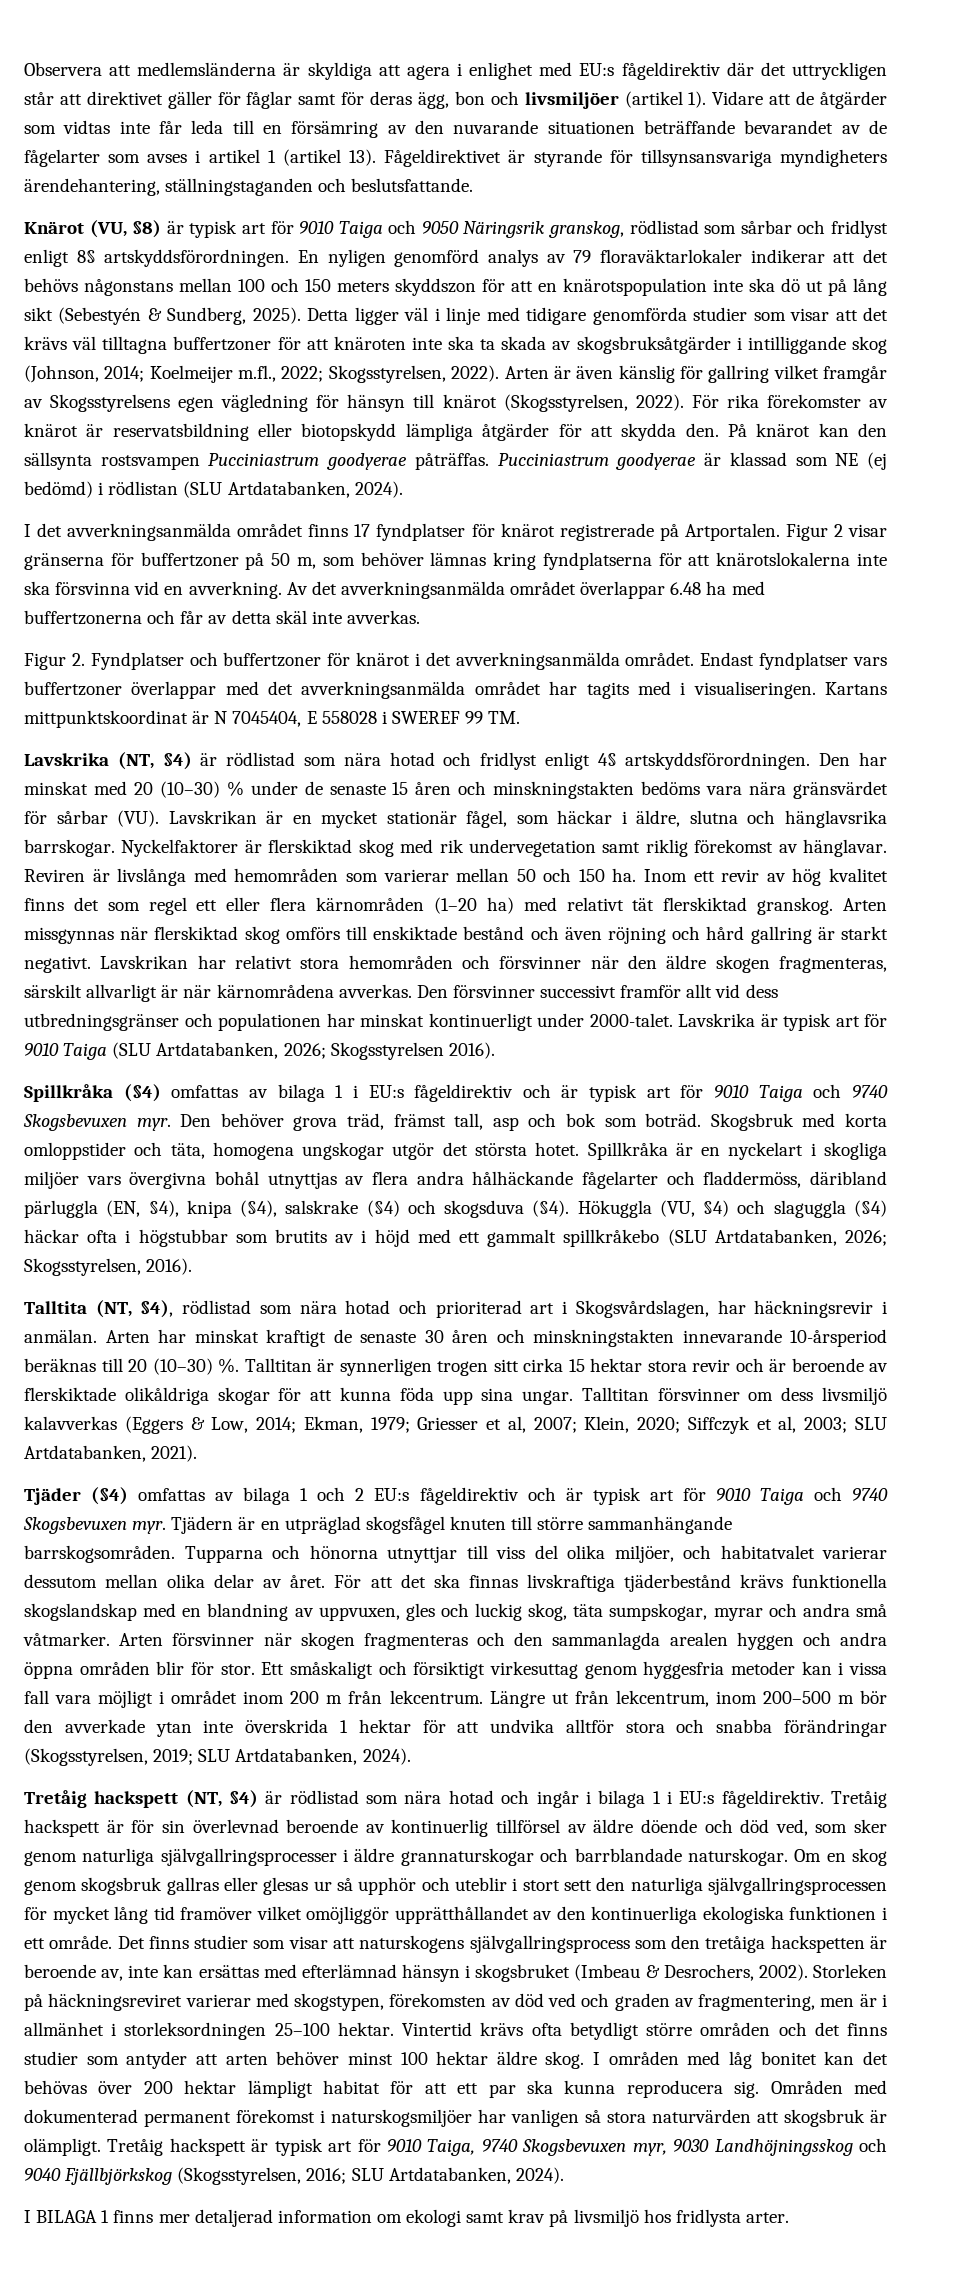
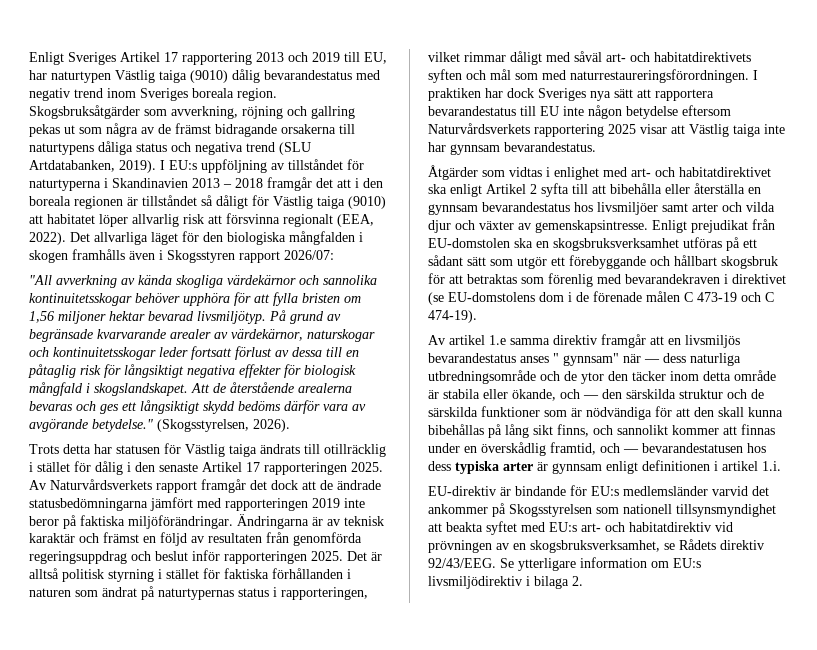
[24,62,887,80] [24,91,888,109] [24,120,888,138] [24,149,887,167] [24,178,474,196] [24,220,889,238] [24,249,888,267] [24,278,887,296] [24,307,889,325] [24,336,887,354] [24,365,888,383] [24,394,889,412] [24,423,888,441] [24,452,888,470] [24,481,403,498] [24,523,887,541] [24,552,888,570] [24,581,765,599] [24,610,420,625] [24,652,887,670] [24,681,888,699] [24,710,521,728] [24,752,888,770] [24,781,888,799] [24,810,887,828] [24,839,887,857] [24,868,889,886] [24,897,888,915] [24,926,889,944] [24,955,888,973] [24,984,778,1002] [24,1013,887,1031] [24,1042,495,1060] [24,1084,888,1102] [23,1113,888,1131] [24,1142,888,1160] [24,1171,887,1189] [24,1200,887,1218] [24,1229,888,1247] [24,1258,193,1276] [24,1300,887,1318] [24,1329,887,1347] [24,1358,888,1376] [24,1387,888,1405] [24,1416,887,1434] [24,1445,198,1462] [24,1487,888,1505] [23,1516,733,1534] [24,1545,887,1563] [24,1574,887,1592] [24,1603,887,1621] [23,1632,887,1650] [24,1661,887,1679] [24,1690,887,1708] [24,1719,888,1737] [24,1748,411,1766] [24,1790,888,1808] [24,1819,887,1837] [24,1848,888,1866] [24,1877,887,1895] [24,1906,888,1924] [24,1935,888,1953] [24,1964,887,1982] [24,1993,887,2011] [24,2022,888,2040] [24,2051,888,2069] [24,2080,887,2098] [24,2109,887,2127] [24,2138,888,2156] [24,2167,564,2185] [24,2209,789,2227] Observera att medlemsländerna är skyldiga att agera i enlighet med EU:s fågeldirektiv där det uttryckligen står att direktivet gäller för fåglar samt för deras ägg, bon och livsmiljöer (artikel 1). Vidare att de åtgärder som vidtas inte får leda till en försämring av den nuvarande situationen beträffande bevarandet av de fågelarter som avses i artikel 1 (artikel 13). Fågeldirektivet är styrande för tillsynsansvariga myndigheters ärendehantering, ställningstaganden och beslutsfattande. // Knärot (VU, §8) är typisk art för 9010 Taiga och 9050 Näringsrik granskog, rödlistad som sårbar och fridlyst enligt 8§ artskyddsförordningen. En nyligen genomförd analys av 79 floraväktarlokaler indikerar att det behövs någonstans mellan 100 och 150 meters skyddszon för att en knärotspopulation inte ska dö ut på lång sikt (Sebestyén & Sundberg, 2025). Detta ligger väl i linje med tidigare genomförda studier som visar att det krävs väl tilltagna buffertzoner för att knäroten inte ska ta skada av skogsbruksåtgärder i intilliggande skog (Johnson, 2014; Koelmeijer m.fl., 2022; Skogsstyrelsen, 2022). Arten är även känslig för gallring vilket framgår av Skogsstyrelsens egen vägledning för hänsyn till knärot (Skogsstyrelsen, 2022). För rika förekomster av knärot är reservatsbildning eller biotopskydd lämpliga åtgärder för att skydda den. På knärot kan den sällsynta rostsvampen Pucciniastrum goodyerae påträffas. Pucciniastrum goodyerae är klassad som NE (ej bedömd) i rödlistan (SLU Artdatabanken, 2024). // I det avverkningsanmälda området finns 17 fyndplatser för knärot registrerade på Artportalen. Figur 2 visar gränserna för buffertzoner på 50 m, som behöver lämnas kring fyndplatserna för att knärotslokalerna inte ska försvinna vid en avverkning. Av det avverkningsanmälda området överlappar 6.48 ha med buffertzonerna och får av detta skäl inte avverkas. // Figur 2. Fyndplatser och buffertzoner för knärot i det avverkningsanmälda området. Endast fyndplatser vars buffertzoner överlappar med det avverkningsanmälda området har tagits med i visualiseringen. Kartans mittpunktskoordinat är N 7045404, E 558028 i SWEREF 99 TM. // Lavskrika (NT, §4) är rödlistad som nära hotad och fridlyst enligt 4§ artskyddsförordningen. Den har minskat med 20 (10–30) % under de senaste 15 åren och minskningstakten bedöms vara nära gränsvärdet för sårbar (VU). Lavskrikan är en mycket stationär fågel, som häckar i äldre, slutna och hänglavsrika barrskogar. Nyckelfaktorer är flerskiktad skog med rik undervegetation samt riklig förekomst av hänglavar. Reviren är livslånga med hemområden som varierar mellan 50 och 150 ha. Inom ett revir av hög kvalitet finns det som regel ett eller flera kärnområden (1–20 ha) med relativt tät flerskiktad granskog. Arten missgynnas när flerskiktad skog omförs till enskiktade bestånd och även röjning och hård gallring är starkt negativt. Lavskrikan har relativt stora hemområden och försvinner när den äldre skogen fragmenteras, särskilt allvarligt är när kärnområdena avverkas. Den försvinner successivt framför allt vid dess utbredningsgränser och populationen har minskat kontinuerligt under 2000-talet. Lavskrika är typisk art för 9010 Taiga (SLU Artdatabanken, 2026; Skogsstyrelsen 2016). // Spillkråka (§4) omfattas av bilaga 1 i EU:s fågeldirektiv och är typisk art för 9010 Taiga och 9740 Skogsbevuxen myr. Den behöver grova träd, främst tall, asp och bok som boträd. Skogsbruk med korta omloppstider och täta, homogena ungskogar utgör det största hotet. Spillkråka är en nyckelart i skogliga miljöer vars övergivna bohål utnyttjas av flera andra hålhäckande fågelarter och fladdermöss, däribland pärluggla (EN, §4), knipa (§4), salskrake (§4) och skogsduva (§4). Hökuggla (VU, §4) och slaguggla (§4) häckar ofta i högstubbar som brutits av i höjd med ett gammalt spillkråkebo (SLU Artdatabanken, 2026; Skogsstyrelsen, 2016). // Talltita (NT, §4), rödlistad som nära hotad och prioriterad art i Skogsvårdslagen, har häckningsrevir i anmälan. Arten har minskat kraftigt de senaste 30 åren och minskningstakten innevarande 10-årsperiod beräknas till 20 (10–30) %. Talltitan är synnerligen trogen sitt cirka 15 hektar stora revir och är beroende av flerskiktade olikåldriga skogar för att kunna föda upp sina ungar. Talltitan försvinner om dess livsmiljö kalavverkas (Eggers & Low, 2014; Ekman, 1979; Griesser et al, 2007; Klein, 2020; Siffczyk et al, 2003; SLU Artdatabanken, 2021). // Tjäder (§4) omfattas av bilaga 1 och 2 EU:s fågeldirektiv och är typisk art för 9010 Taiga och 9740 Skogsbevuxen myr. Tjädern är en utpräglad skogsfågel knuten till större sammanhängande barrskogsområden. Tupparna och hönorna utnyttjar till viss del olika miljöer, och habitatvalet varierar dessutom mellan olika delar av året. För att det ska finnas livskraftiga tjäderbestånd krävs funktionella skogslandskap med en blandning av uppvuxen, gles och luckig skog, täta sumpskogar, myrar och andra små våtmarker. Arten försvinner när skogen fragmenteras och den sammanlagda arealen hyggen och andra öppna områden blir för stor. Ett småskaligt och försiktigt virkesuttag genom hyggesfria metoder kan i vissa fall vara möjligt i området inom 200 m från lekcentrum. Längre ut från lekcentrum, inom 200–500 m bör den avverkade ytan inte överskrida 1 hektar för att undvika alltför stora och snabba förändringar (Skogsstyrelsen, 2019; SLU Artdatabanken, 2024). // Tretåig hackspett (NT, §4) är rödlistad som nära hotad och ingår i bilaga 1 i EU:s fågeldirektiv. Tretåig hackspett är för sin överlevnad beroende av kontinuerlig tillförsel av äldre döende och död ved, som sker genom naturliga självgallringsprocesser i äldre grannaturskogar och barrblandade naturskogar. Om en skog genom skogsbruk gallras eller glesas ur så upphör och uteblir i stort sett den naturliga självgallringsprocessen för mycket lång tid framöver vilket omöjliggör upprätthållandet av den kontinuerliga ekologiska funktionen i ett område. Det finns studier som visar att naturskogens självgallringsprocess som den tretåiga hackspetten är beroende av, inte kan ersättas med efterlämnad hänsyn i skogsbruket (Imbeau & Desrochers, 2002). Storleken på häckningsreviret varierar med skogstypen, förekomsten av död ved och graden av fragmentering, men är i allmänhet i storleksordningen 25–100 hektar. Vintertid krävs ofta betydligt större områden och det finns studier som antyder att arten behöver minst 100 hektar äldre skog. I områden med låg bonitet kan det behövas över 200 hektar lämpligt habitat för att ett par ska kunna reproducera sig. Områden med dokumenterad permanent förekomst i naturskogsmiljöer har vanligen så stora naturvärden att skogsbruk är olämpligt. Tretåig hackspett är typisk art för 9010 Taiga, 9740 Skogsbevuxen myr, 9030 Landhöjningsskog och 9040 Fjällbjörkskog (Skogsstyrelsen, 2016; SLU Artdatabanken, 2024). // I BILAGA 1 finns mer detaljerad information om ekologi samt krav på livsmiljö hos fridlysta arter. -> [29,52,387,65] [29,69,380,83] [29,88,277,101] [29,105,355,119] [29,123,355,137] [29,141,311,155] [29,159,364,173] [29,177,383,191] [29,195,386,209] [29,213,374,227] [29,231,363,245] [29,249,334,263] [29,275,377,288] [29,292,361,306] [29,310,341,324] [29,329,375,342] [29,346,359,360] [28,364,356,378] [29,382,352,396] [29,400,366,414] [29,419,290,432] [29,443,386,457] [29,461,383,475] [29,479,381,493] [29,497,365,511] [29,514,384,529] [29,532,362,546] [29,550,382,564] [29,568,351,582] [29,586,368,600] [428,51,751,65] [428,69,758,83] [428,88,714,101] [428,105,731,119] [428,123,785,137] [428,142,596,155] [428,165,771,180] [428,183,761,197] [428,202,775,215] [428,219,775,233] [428,237,757,251] [428,255,778,269] [428,273,786,287] [428,291,774,305] [428,310,477,323] [428,334,740,348] [428,353,741,366] [428,370,776,384] [428,389,764,401] [428,406,783,420] [428,424,775,438] [428,442,766,456] [428,460,781,474] [428,485,769,496] [428,503,776,517] [428,521,733,535] [428,539,764,553] [428,557,701,571] [428,576,583,589] Enligt Sveriges Artikel 17 rapportering 2013 och 2019 till EU, har naturtypen Västlig taiga (9010) dålig bevarandestatus med negativ trend inom Sveriges boreala region. Skogsbruksåtgärder som avverkning, röjning och gallring pekas ut som några av de främst bidragande orsakerna till naturtypens dåliga status och negativa trend (SLU Artdatabanken, 2019). I EU:s uppföljning av tillståndet för naturtyperna i Skandinavien 2013 – 2018 framgår det att i den boreala regionen är tillståndet så dåligt för Västlig taiga (9010) att habitatet löper allvarlig risk att försvinna regionalt (EEA, 2022). Det allvarliga läget för den biologiska mångfalden i skogen framhålls även i Skogsstyren rapport 2026/07: // "All avverkning av kända skogliga värdekärnor och sannolika kontinuitetsskogar behöver upphöra för att fylla bristen om 1,56 miljoner hektar bevarad livsmiljötyp. På grund av begränsade kvarvarande arealer av värdekärnor, naturskogar och kontinuitetsskogar leder fortsatt förlust av dessa till en påtaglig risk för långsiktigt negativa effekter för biologisk mångfald i skogslandskapet. Att de återstående arealerna bevaras och ges ett långsiktigt skydd bedöms därför vara av avgörande betydelse." (Skogsstyrelsen, 2026). // Trots detta har statusen för Västlig taiga ändrats till otillräcklig i stället för dålig i den senaste Artikel 17 rapporteringen 2025. Av Naturvårdsverkets rapport framgår det dock att de ändrade statusbedömningarna jämfört med rapporteringen 2019 inte beror på faktiska miljöförändringar. Ändringarna är av teknisk karaktär och främst en följd av resultaten från genomförda regeringsuppdrag och beslut inför rapporteringen 2025. Det är alltså politisk styrning i stället för faktiska förhållanden i naturen som ändrat på naturtypernas status i rapporteringen, vilket rimmar dåligt med såväl art- och habitatdirektivets syften och mål som med naturrestaureringsförordningen. I praktiken har dock Sveriges nya sätt att rapportera bevarandestatus till EU inte någon betydelse eftersom Naturvårdsverkets rapportering 2025 visar att Västlig taiga inte har gynnsam bevarandestatus. // Åtgärder som vidtas i enlighet med art- och habitatdirektivet ska enligt Artikel 2 syfta till att bibehålla eller återställa en gynnsam bevarandestatus hos livsmiljöer samt arter och vilda djur och växter av gemenskapsintresse. Enligt prejudikat från EU-domstolen ska en skogsbruksverksamhet utföras på ett sådant sätt som utgör ett förebyggande och hållbart skogsbruk för att betraktas som förenlig med bevarandekraven i direktivet (se EU-domstolens dom i de förenade målen C 473-19 och C 474-19). // Av artikel 1.e samma direktiv framgår att en livsmiljös bevarandestatus anses " gynnsam" när — dess naturliga utbredningsområde och de ytor den täcker inom detta område är stabila eller ökande, och — den särskilda struktur och de särskilda funktioner som är nödvändiga för att den skall kunna bibehållas på lång sikt finns, och sannolikt kommer att finnas under en överskådlig framtid, och — bevarandestatusen hos dess typiska arter är gynnsam enligt definitionen i artikel 1.i. // EU-direktiv är bindande för EU:s medlemsländer varvid det ankommer på Skogsstyrelsen som nationell tillsynsmyndighet att beakta syftet med EU:s art- och habitatdirektiv vid prövningen av en skogsbruksverksamhet, se Rådets direktiv 92/43/EEG. Se ytterligare information om EU:s livsmiljödirektiv i bilaga 2.

